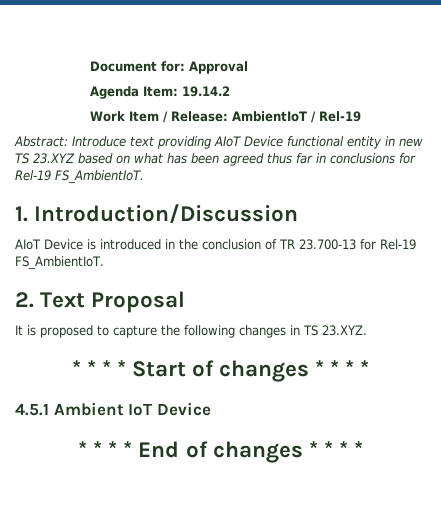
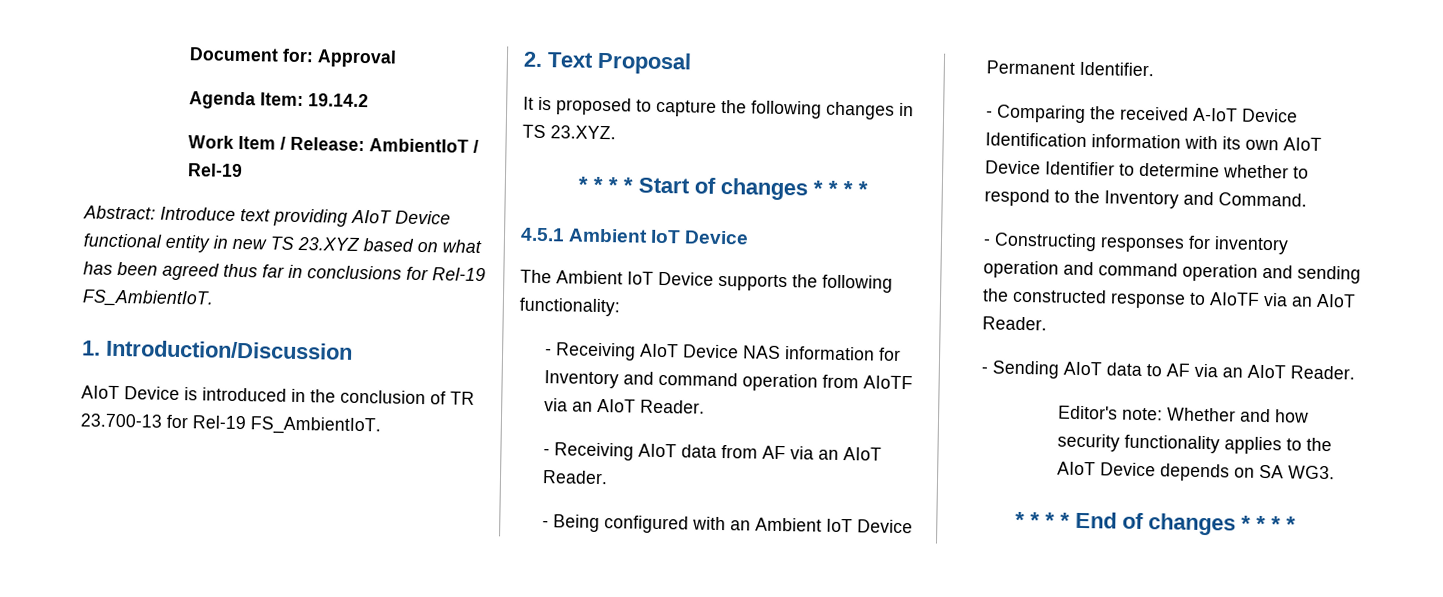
(211, 409) none -> [520,269,893,293] [519,297,620,317] [544,342,901,361] [543,370,913,392] [543,398,705,414] [542,442,882,461] [541,470,608,485] [541,514,913,534] [985,60,1154,77] [985,104,1298,124] [984,132,1322,151] [984,160,1309,179] [983,188,1307,209] [982,232,1289,255] [982,260,1361,284] [981,288,1356,309] [981,316,1047,331] [980,360,1355,380] [1057,405,1309,423] [1056,433,1332,455] [1056,461,1335,482] // The Ambient IoT Device supports the following functionality: // - Receiving AIoT Device NAS information for Inventory and command operation from AIoTF via an AIoT Reader. // - Receiving AIoT data from AF via an AIoT Reader. // - Being configured with an Ambient IoT Device Permanent Identifier. // - Comparing the received A-IoT Device Identification information with its own AIoT Device Identifier to determine whether to respond to the Inventory and Command. // - Constructing responses for inventory operation and command operation and sending the constructed response to AIoTF via an AIoT Reader. // - Sending AIoT data to AF via an AIoT Reader. // Editor's note: Whether and how security functionality applies to the AIoT Device depends on SA WG3.

